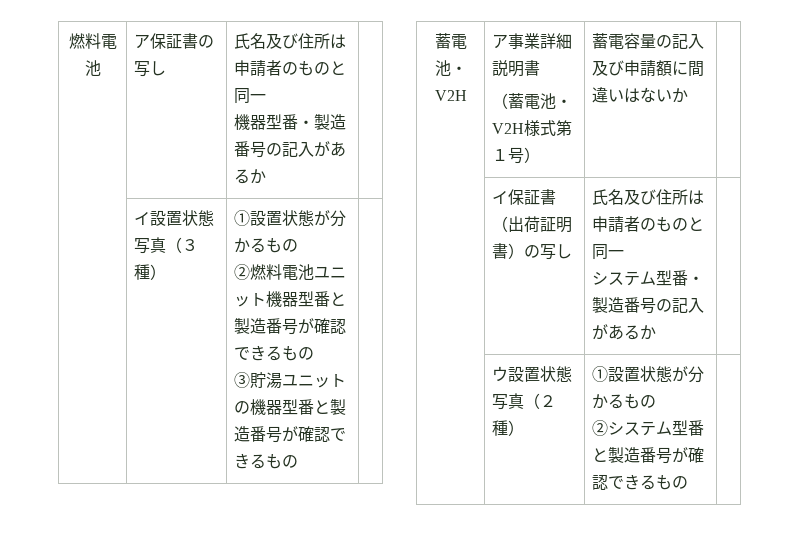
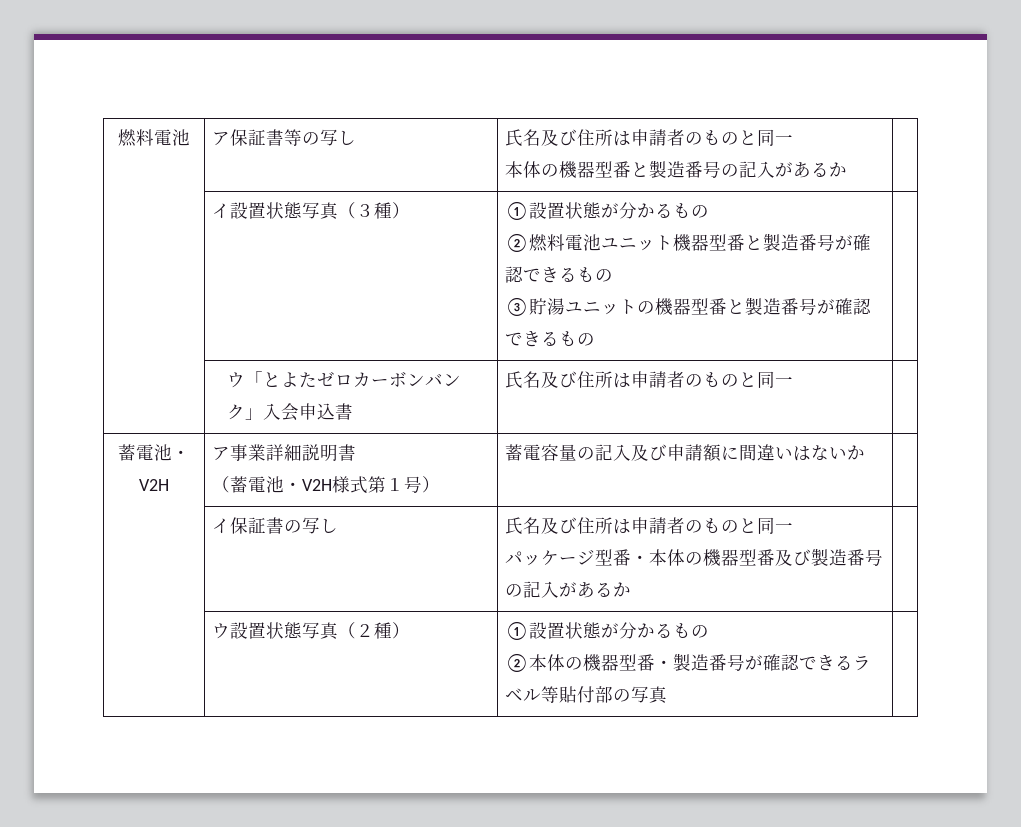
(198, 41) none -> [283,129,302,146] 等
[233,114,314,130] 機器型番・ -> [504,161,649,178] 本体の機器型番と
(298, 461) none -> [226,371,461,388] [226,403,353,421] [504,371,793,388] // | ウ「とよたゼロカーボンバンク」入会申込書 | 氏名及び住所は申請者のものと同一 |
[491,216,572,233] [491,243,524,259] （出荷証明書） -> (284, 525) none
[591,270,704,286] システム型番・ -> [504,549,811,566] パッケージ型番・本体の機器型番及び
[607,420,704,436] [591,447,704,464] [591,474,688,490] システム型番と製造番号が確認できるもの -> [528,653,871,671] [504,686,667,704] 本体の機器型番・製造番号が確認できるラベル等貼付部の写真

